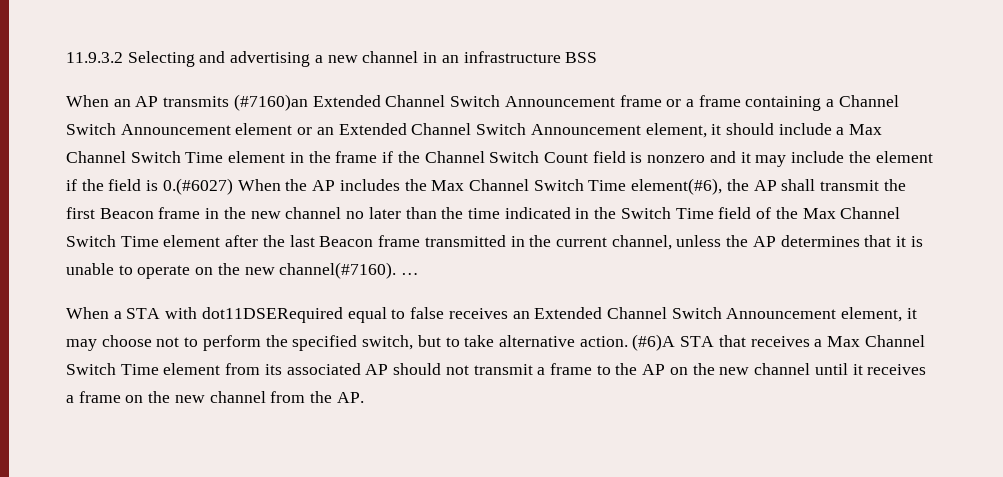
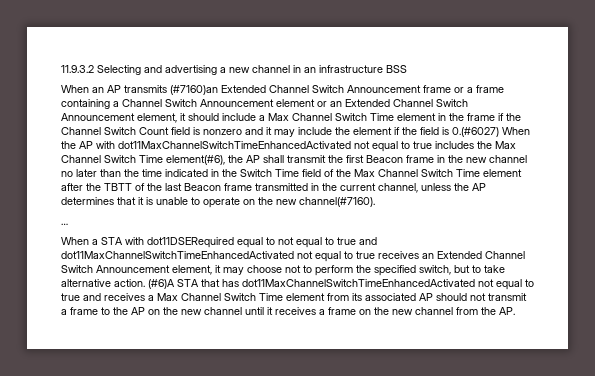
(336, 185) none -> [96,141,432,152] with dot11MaxChannelSwitchTimeEnhancedActivated not equal to true
(285, 241) none -> [104,183,162,191] TBTT of the
(397, 270) none -> (375, 202) //
[410,307,445,319] false -> [278,237,377,248] [61,251,375,262] not equal to true and dot11MaxChannelSwitchTimeEnhancedActivated not equal to true
(746, 341) none -> [222,279,534,290] [61,293,101,301] has dot11MaxChannelSwitchTimeEnhancedActivated not equal to true and

